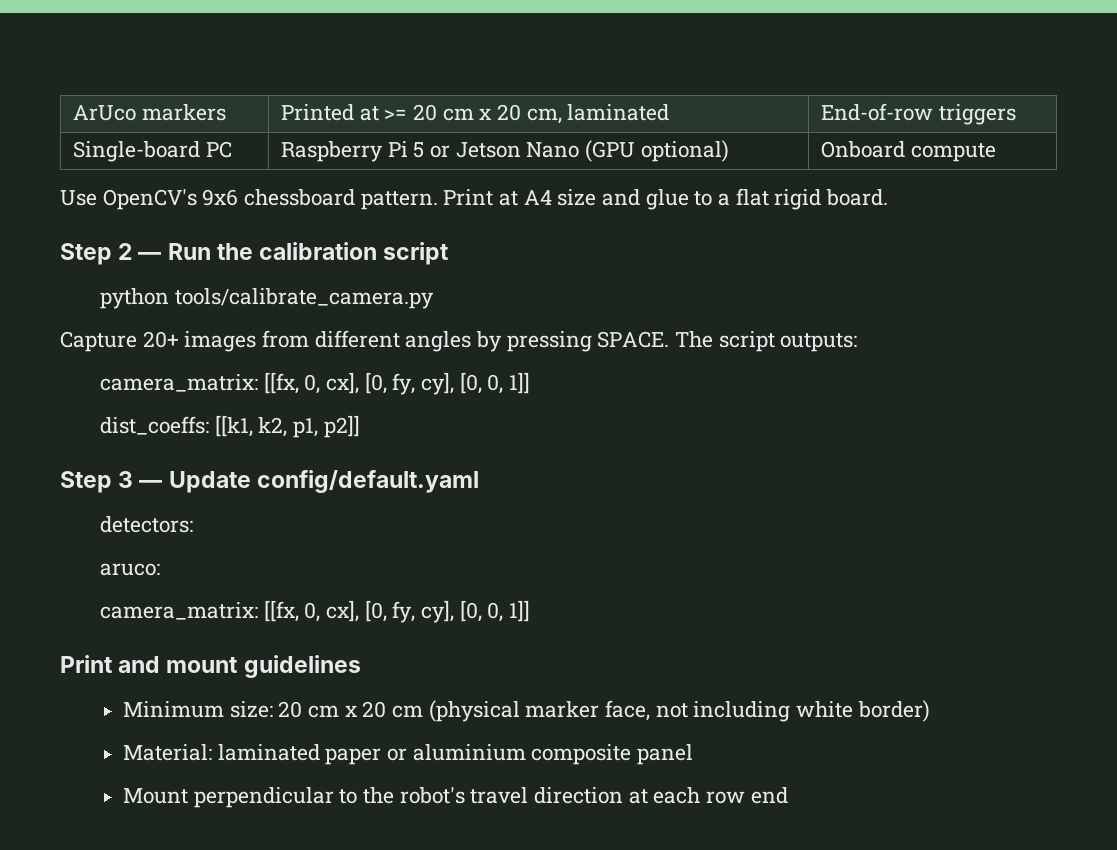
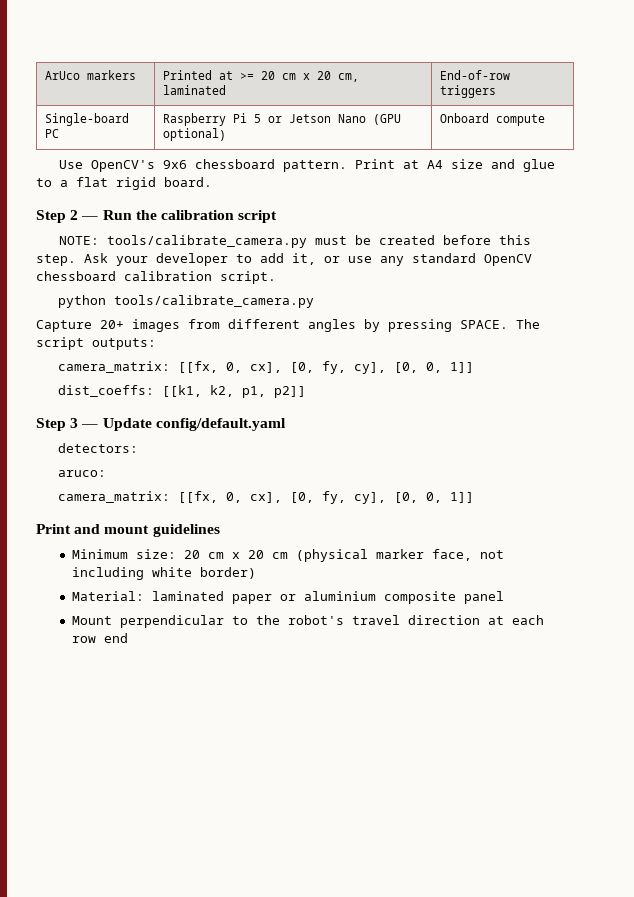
(450, 253) none -> [58,235,531,248] [36,253,532,266] [36,271,276,284] // NOTE: tools/calibrate_camera.py must be created before this step. Ask your developer to add it, or use any standard OpenCV chessboard calibration script.

